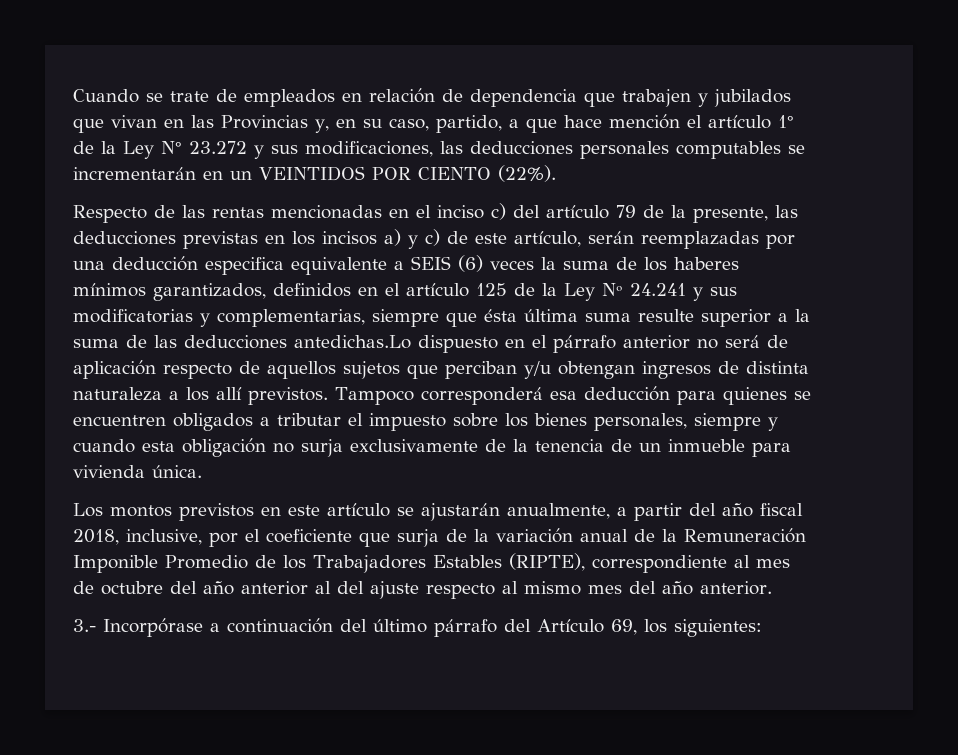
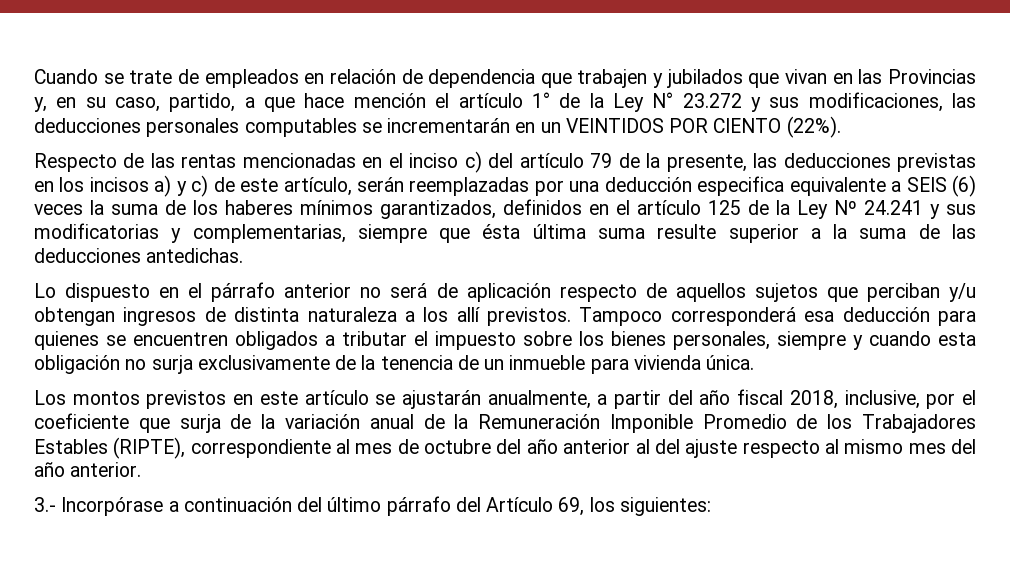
[294,335,411,349] antedichas.Lo -> [146,248,244,263] [34,283,56,298] antedichas. // Lo

